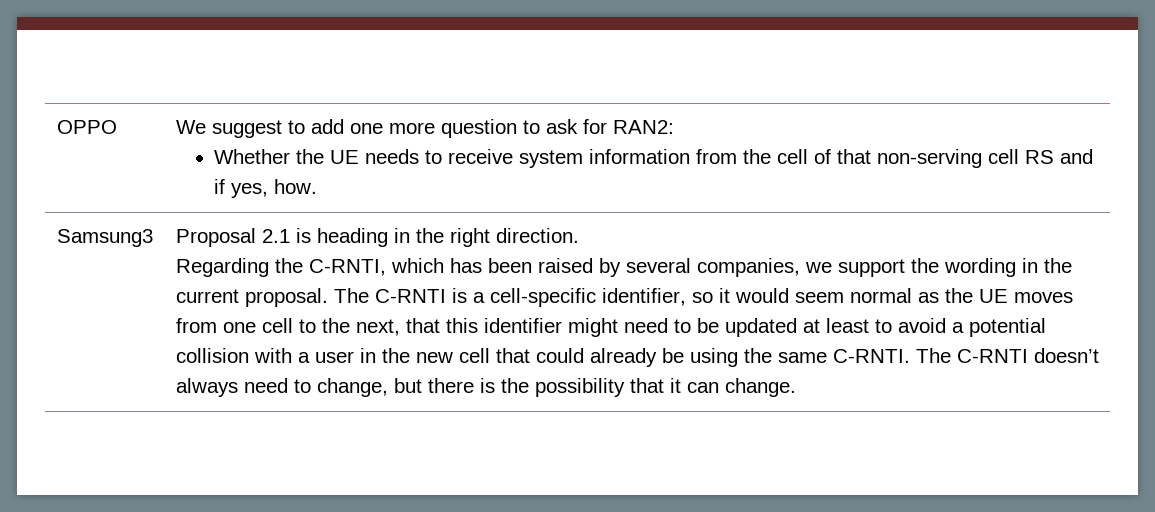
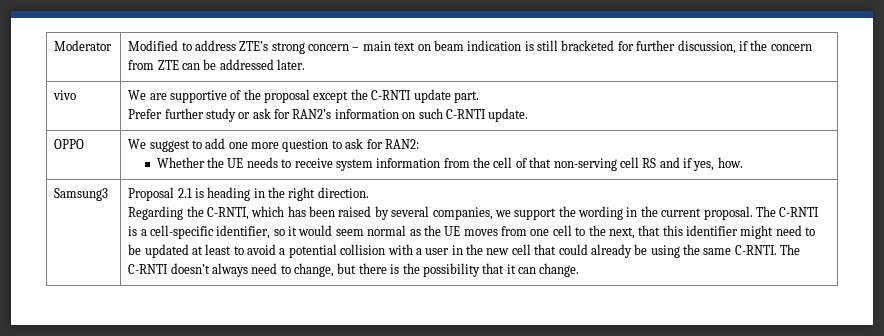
(56, 127) none -> [54,40,113,51] [128,40,812,54] [128,59,306,70] [53,90,77,100] [128,89,479,103] [128,108,529,122] Moderator | Modified to address ZTE’s strong concern – main text on beam indication is still bracketed for further discussion, if the concern from ZTE can be addressed later. // vivo | We are supportive of the proposal except the C-RNTI update part. // Prefer further study or ask for RAN2’s information on such C-RNTI update. //

